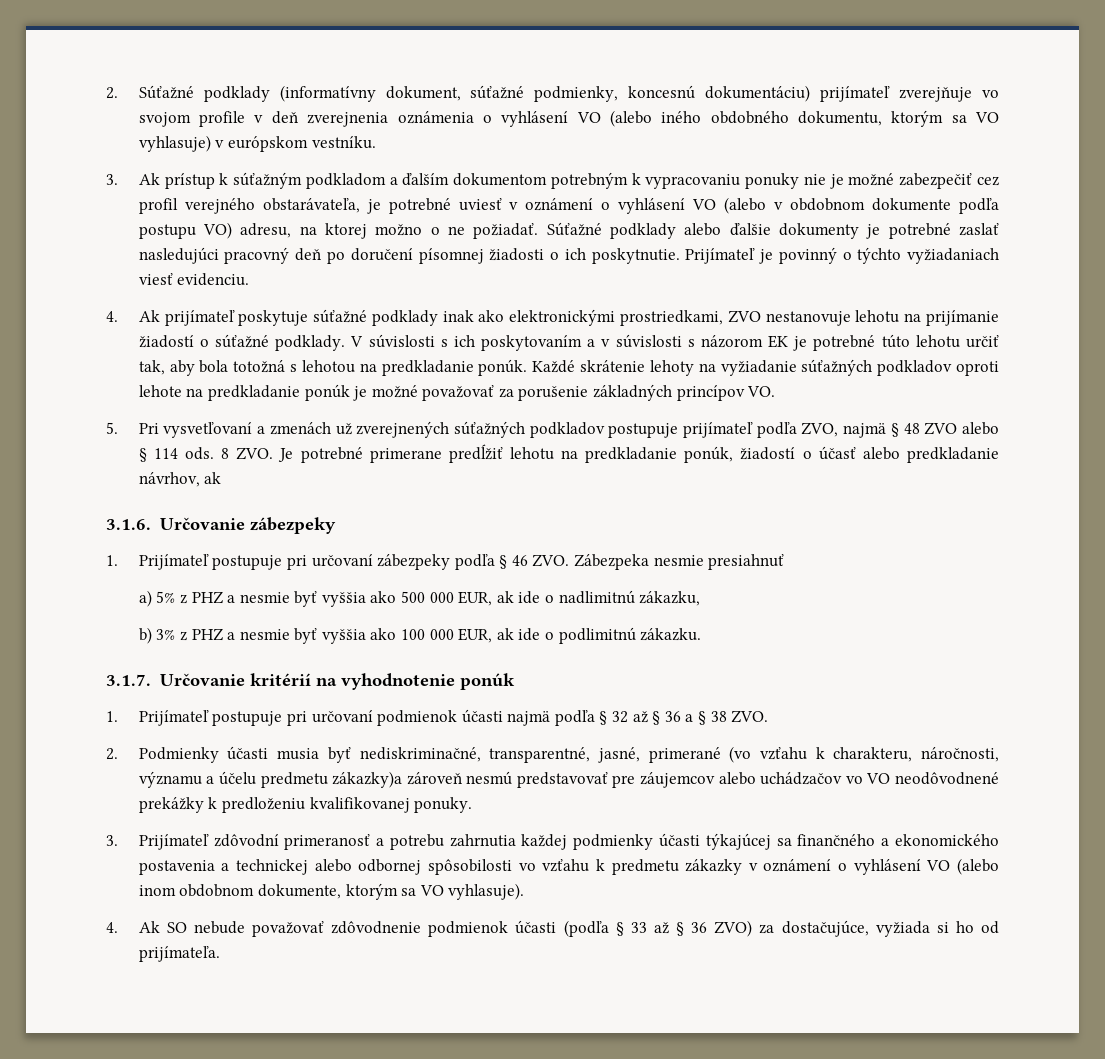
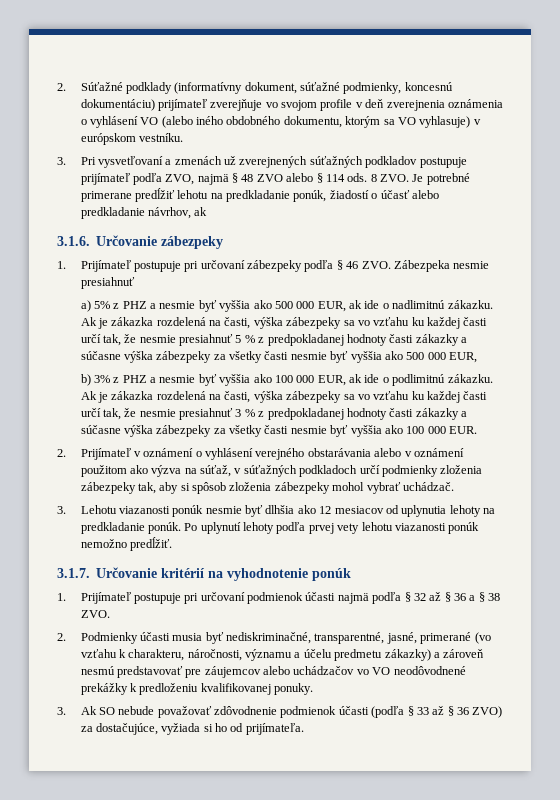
[138,172,999,189] [138,197,999,214] [138,222,999,239] [138,247,999,264] [138,273,250,286] [106,309,999,326] [138,334,999,351] [138,359,999,376] [138,384,776,401] [106,422,118,434] Ak prístup k súťažným podkladom a ďalším dokumentom potrebným k vypracovaniu ponuky nie je možné zabezpečiť cez profil verejného obstarávateľa, je potrebné uviesť v oznámení o vyhlásení VO (alebo v obdobnom dokumente podľa postupu VO) adresu, na ktorej možno o ne požiadať. Súťažné podklady alebo ďalšie dokumenty je potrebné zaslať nasledujúci pracovný deň po doručení písomnej žiadosti o ich poskytnutie. Prijímateľ je povinný o týchto vyžiadaniach viesť evidenciu. // 4. Ak prijímateľ poskytuje súťažné podklady inak ako elektronickými prostriedkami, ZVO nestanovuje lehotu na prijímanie žiadostí o súťažné podklady. V súvislosti s ich poskytovaním a v súvislosti s názorom EK je potrebné túto lehotu určiť tak, aby bola totožná s lehotou na predkladanie ponúk. Každé skrátenie lehoty na vyžiadanie súťažných podkladov oproti lehote na predkladanie ponúk je možné považovať za porušenie základných princípov VO. // 5. -> (66, 161) none
[639,591,701,606] zákazku, -> [447,300,493,309] [80,317,488,329] [80,334,468,346] [80,351,478,363] zákazku. Ak je zákazka rozdelená na časti, výška zábezpeky sa vo vzťahu ku každej časti určí tak, že nesmie presiahnuť 5 % z predpokladanej hodnoty časti zákazky a súčasne výška zábezpeky za všetky časti nesmie byť vyššia ako 500 000 EUR,
(702, 634) none -> [80,391,488,403] [80,408,468,420] [80,425,478,437] [57,448,464,460] [80,465,483,477] [80,482,454,494] [57,505,496,517] [80,522,480,534] [80,537,172,551] Ak je zákazka rozdelená na časti, výška zábezpeky sa vo vzťahu ku každej časti určí tak, že nesmie presiahnuť 3 % z predpokladanej hodnoty časti zákazky a súčasne výška zábezpeky za všetky časti nesmie byť vyššia ako 100 000 EUR. // 2. Prijímateľ v oznámení o vyhlásení verejného obstarávania alebo v oznámení použitom ako výzva na súťaž, v súťažných podkladoch určí podmienky zloženia zábezpeky tak, aby si spôsob zloženia zábezpeky mohol vybrať uchádzač. // 3. Lehotu viazanosti ponúk nesmie byť dlhšia ako 12 mesiacov od uplynutia lehoty na predkladanie ponúk. Po uplynutí lehoty podľa prvej vety lehotu viazanosti ponúk nemožno predĺžiť.
[332,771,403,788] zákazky)a -> [384,649,440,661] zákazky) a
[138,833,999,850] [138,858,999,875] [138,883,525,900] [106,922,118,933] Prijímateľ zdôvodní primeranosť a potrebu zahrnutia každej podmienky účasti týkajúcej sa finančného a ekonomického postavenia a technickej alebo odbornej spôsobilosti vo vzťahu k predmetu zákazky v oznámení o vyhlásení VO (alebo inom obdobnom dokumente, ktorým sa VO vyhlasuje). // 4. -> (66, 711) none

